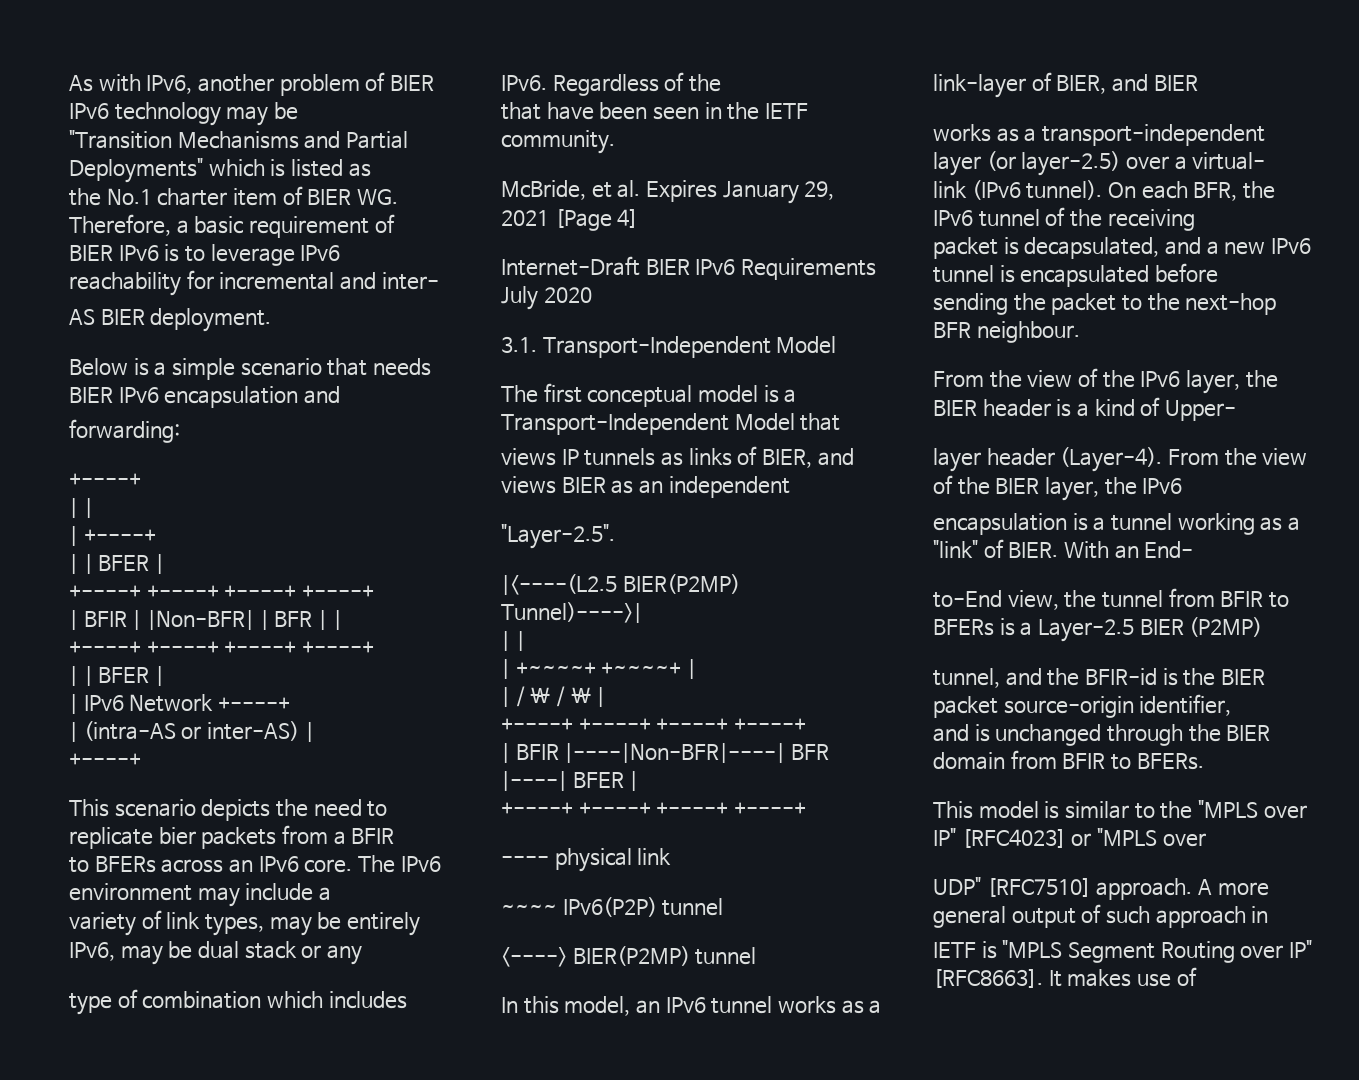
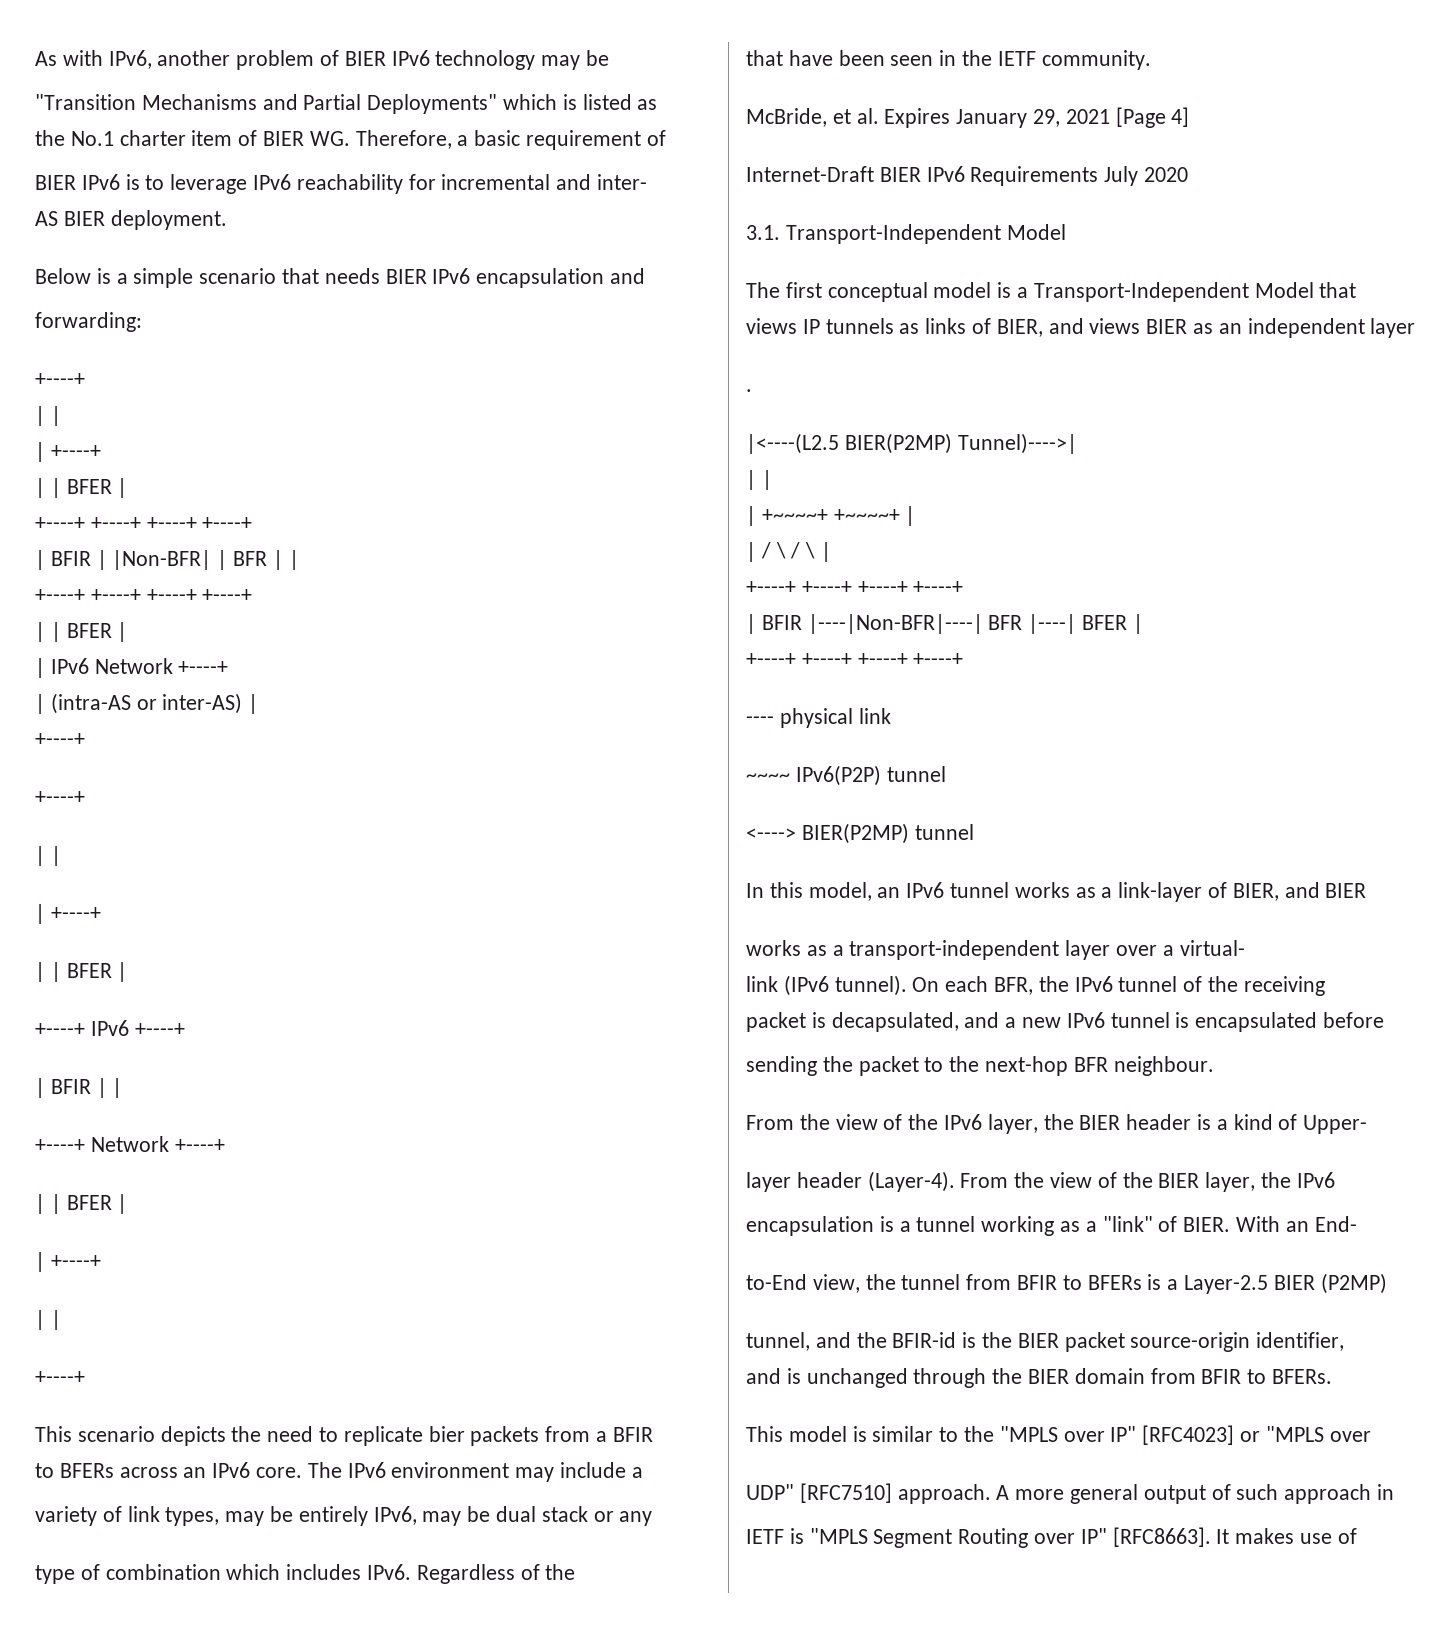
(141, 759) none -> [35,791,85,804] [35,846,61,866] [35,904,101,924] [35,962,128,982] [35,1020,185,1036] [35,1078,123,1098] [35,1136,225,1152] [35,1194,128,1214] [35,1252,101,1272] [35,1310,61,1330] [35,1371,85,1384] // +----+ // | | // | +----+ // | | BFER | // +----+ IPv6 +----+ // | BFIR | | // +----+ Network +----+ // | | BFER | // | +----+ // | | // +----+
[501,524,615,549] // "Layer-2.5". -> [1370,318,1416,338] [746,389,752,392] layer // .
[986,151,1121,176] (or layer-2.5) -> (1111, 950) none

